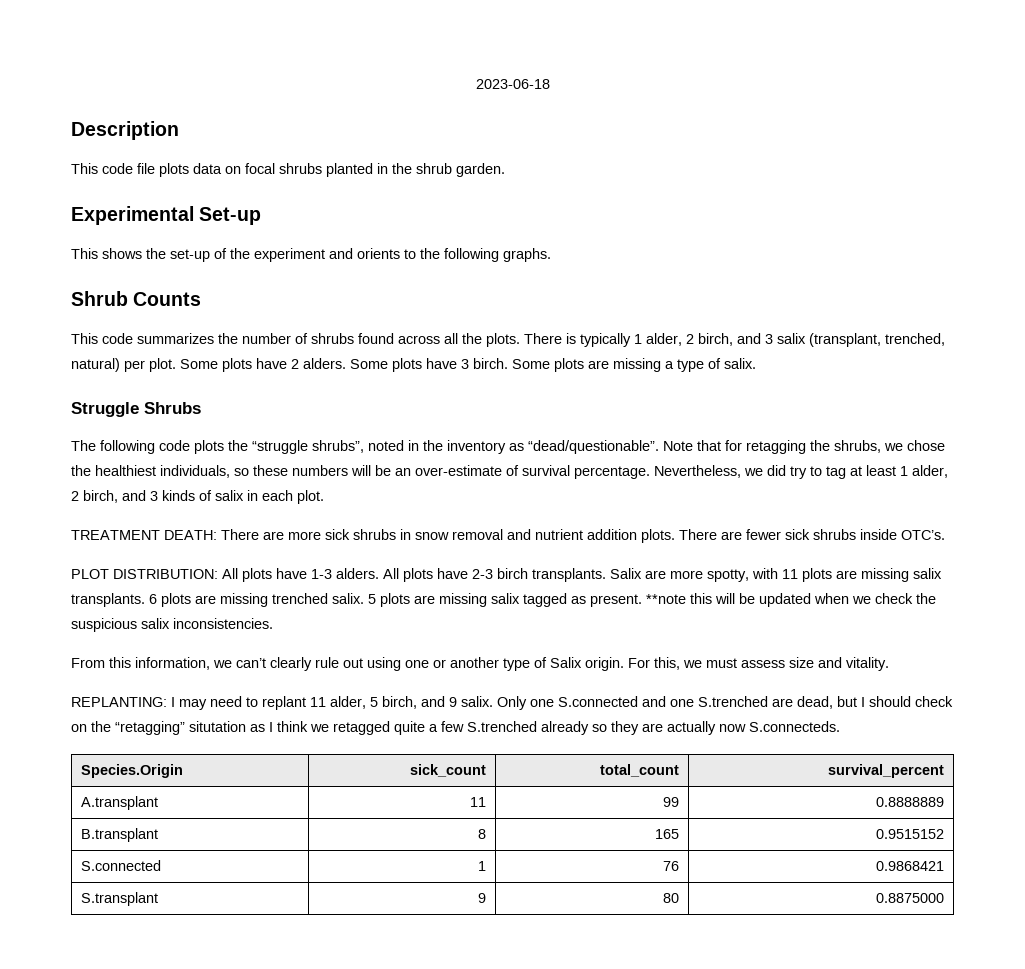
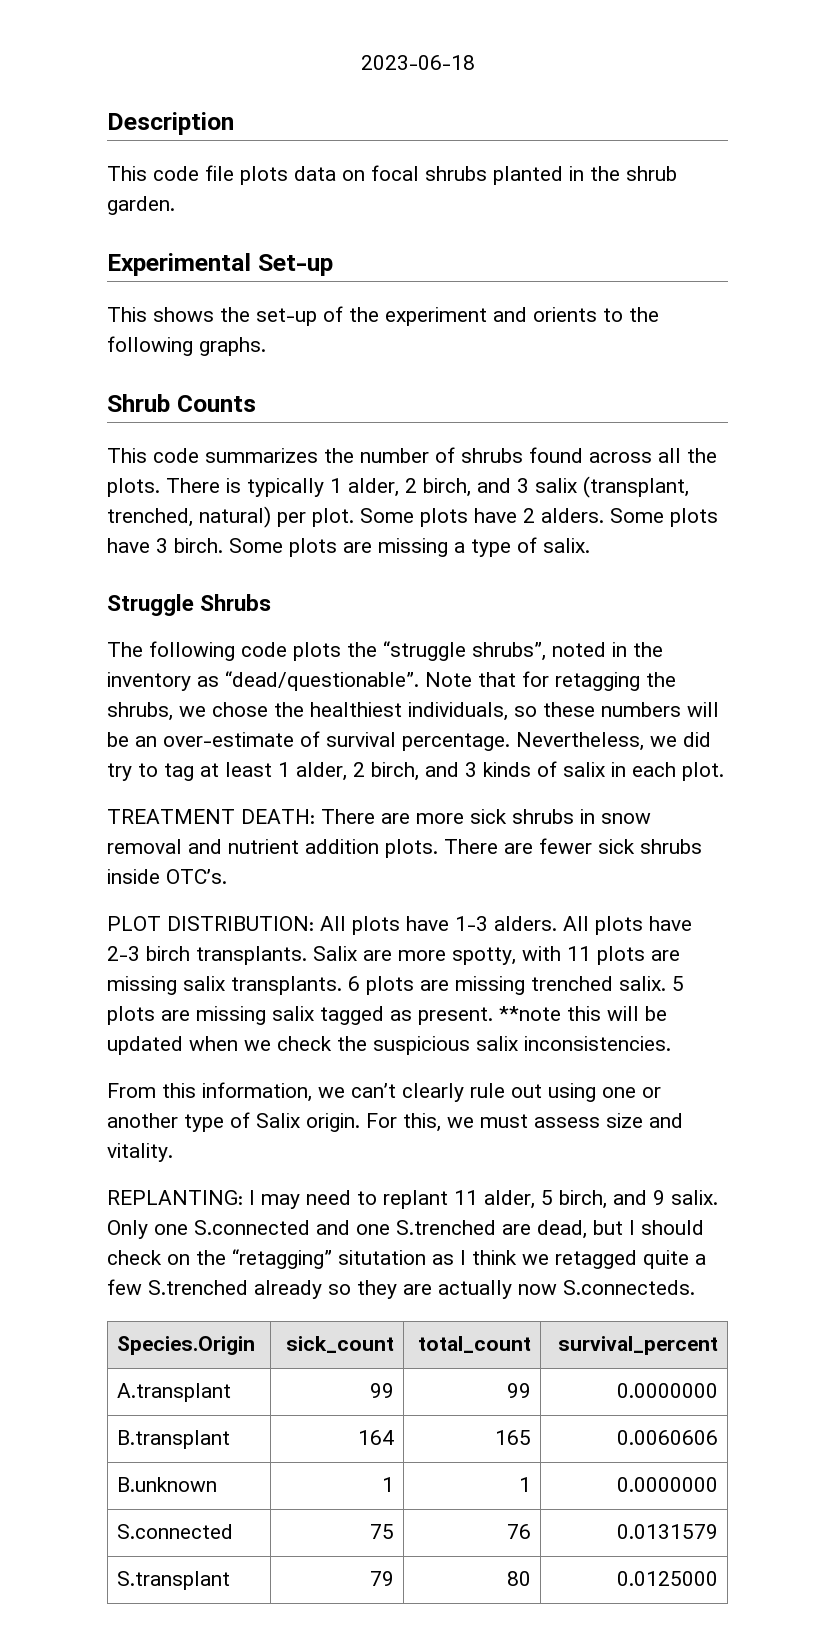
[470,797,487,807] [663,797,680,807] [876,797,945,807] 11 | 99 | 0.8888889 -> [370,1383,395,1398] [507,1383,532,1398] [617,1383,719,1398] 99 | 99 | 0.0000000
[478,829,487,839] 8 -> [358,1430,395,1445] 164
[876,829,945,839] 0.9515152 -> [617,1430,719,1445] [116,1477,217,1492] [382,1477,395,1492] [519,1477,532,1492] [617,1477,719,1492] 0.0060606 // B.unknown | 1 | 1 | 0.0000000
[478,861,487,871] 1 -> [370,1524,395,1539] 75
[876,861,945,871] 0.9868421 -> [617,1524,719,1539] 0.0131579
[478,893,487,903] 9 -> [370,1571,395,1586] 79
[876,893,945,903] 0.8875000 -> [617,1571,719,1586] 0.0125000

